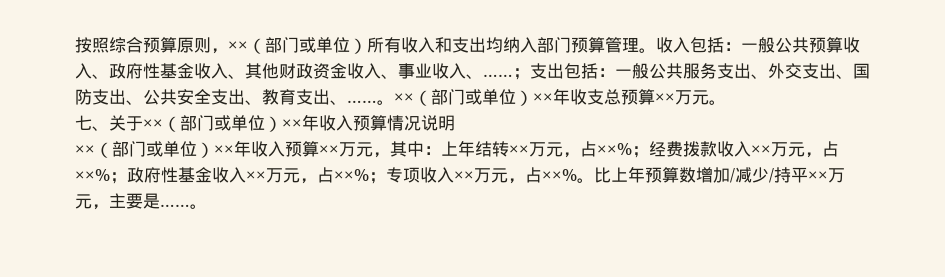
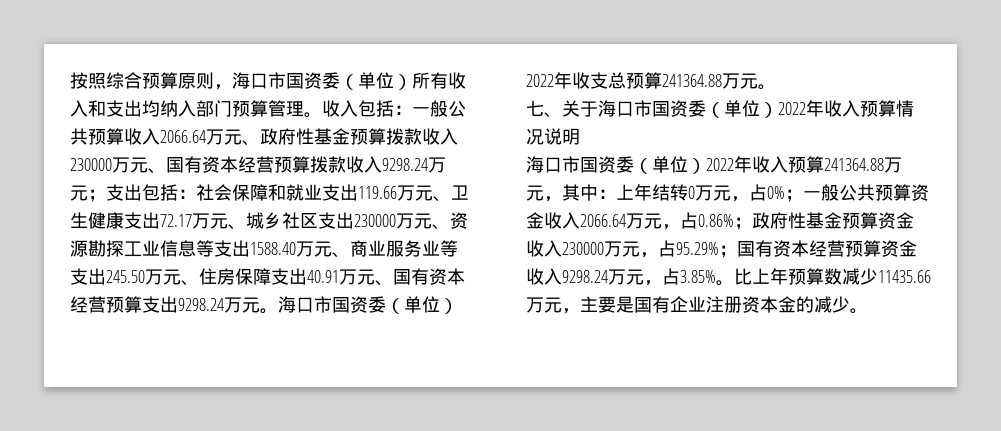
[228,37,316,54] ××（部门或 -> [232,72,358,90] 海口市国资委（
(92, 71) none -> [160,129,242,145] 2066.64万元
[194,63,870,80] [75,89,553,106] 收入、其他财政资金收入、事业收入、……；支出包括：一般公共服务支出、外交支出、国防支出、公共安全支出、教育支出、……。××（部门或单位）×× -> [350,128,458,145] [70,156,446,174] [70,184,469,202] [70,212,468,230] [70,240,458,258] [70,268,465,286] [70,296,458,314] [526,74,554,87] 预算拨款收入230000万元、国有资本经营预算拨款收入9298.24万元；支出包括：社会保障和就业支出119.66万元、卫生健康支出72.17万元、城乡社区支出230000万元、资源勘探工业信息等支出1588.40万元、商业服务业等支出245.50万元、住房保障支出40.91万元、国有资本经营预算支出9298.24万元。海口市国资委（单位）2022
[655,93,675,103] ×× -> [662,74,722,87] 241364.88
[143,115,302,132] ××（部门或单位）×× -> [598,100,806,118] 海口市国资委（单位）2022
[75,140,339,158] ××（部门或单位）××年收入预算×× -> [526,156,884,174] 海口市国资委（单位）2022年收入预算241364.88
[509,141,839,158] [75,169,110,181] ××万元，占××%；经费拨款收入××万元，占××% -> [688,184,929,202] [526,212,734,230] 0万元，占0%；一般公共预算资金收入2066.64万元，占0.86%
[212,167,577,184] 收入××万元，占××%；专项收入××万元，占××% -> [842,212,914,229] [526,240,917,258] [526,268,716,286] 预算资金收入230000万元，占95.29%；国有资本经营预算资金收入9298.24万元，占3.85%
[696,167,845,183] [75,193,190,210] 增加/减少/持平××万元，主要是…… -> [842,268,931,285] [526,296,850,314] 减少11435.66万元，主要是国有企业注册资本金的减少

